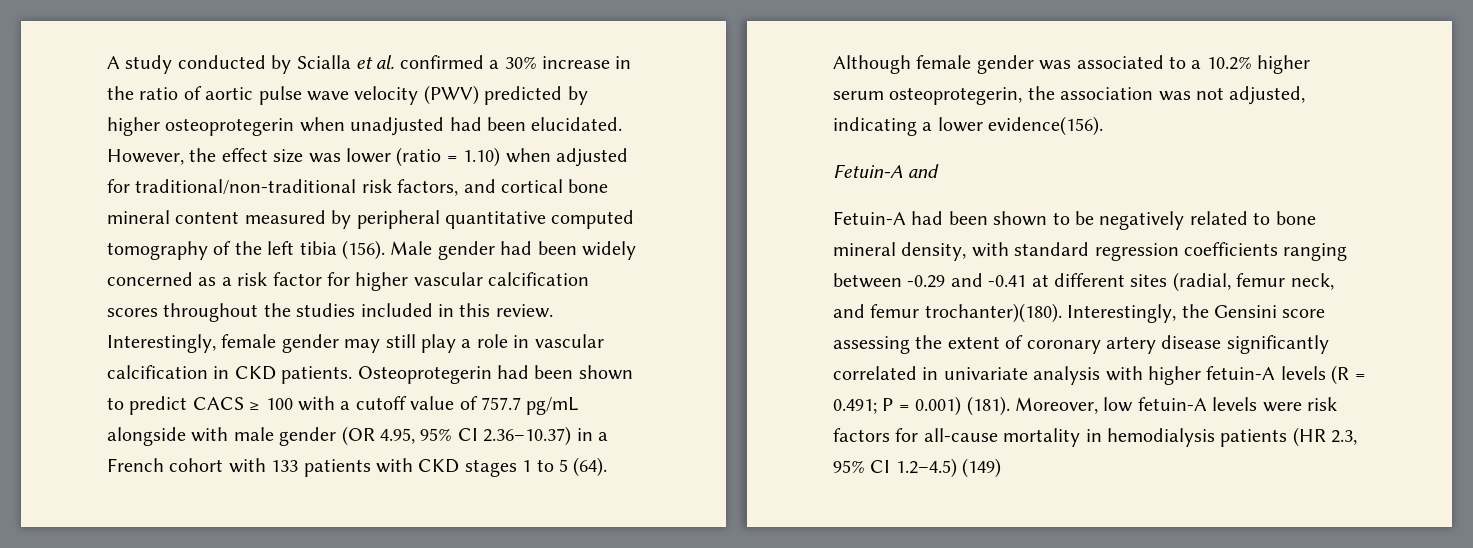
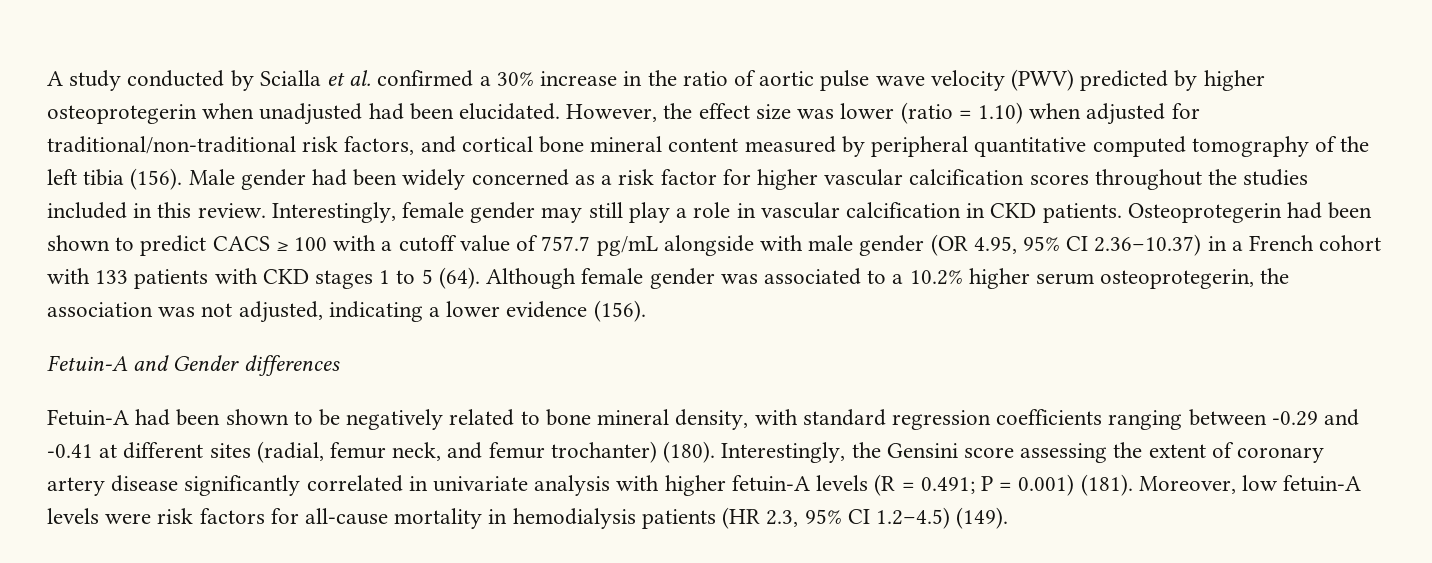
[988,116,1104,136] evidence(156). -> [506,300,646,322] evidence (156).
(940, 171) none -> [173,355,340,376] Gender differences
[924,303,1062,323] trochanter)(180). -> [550,441,716,463] trochanter) (180).
[962,458,1002,478] (149) -> [956,507,1009,529] (149).

